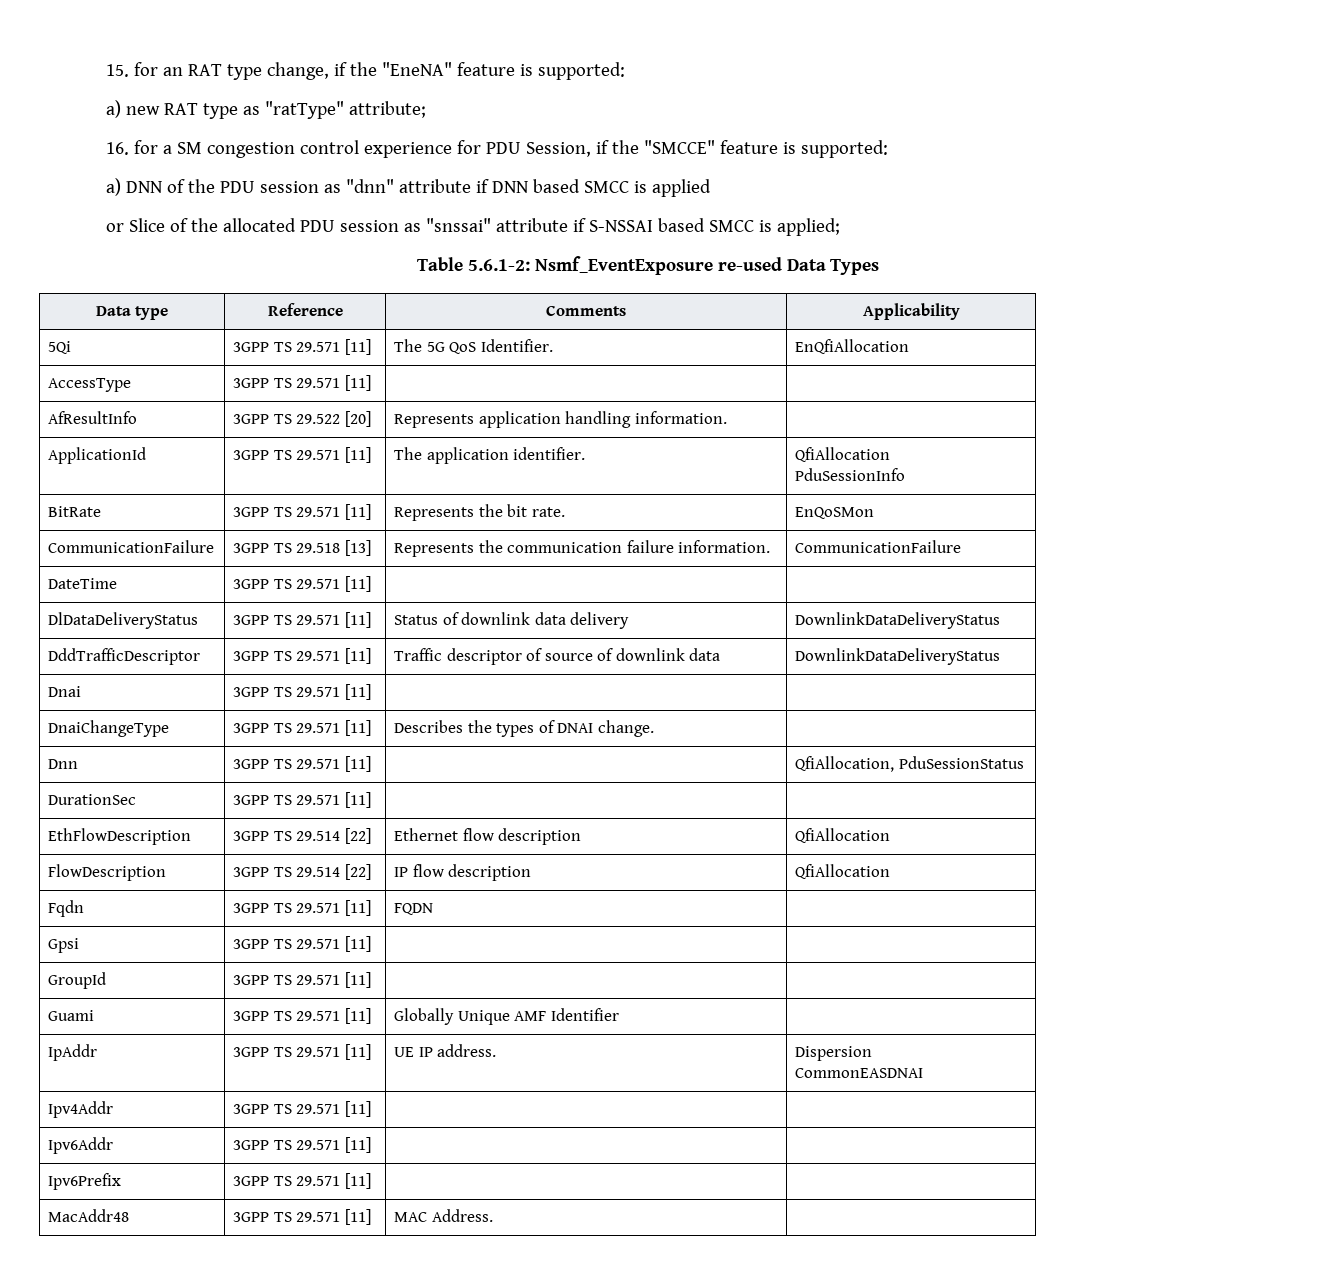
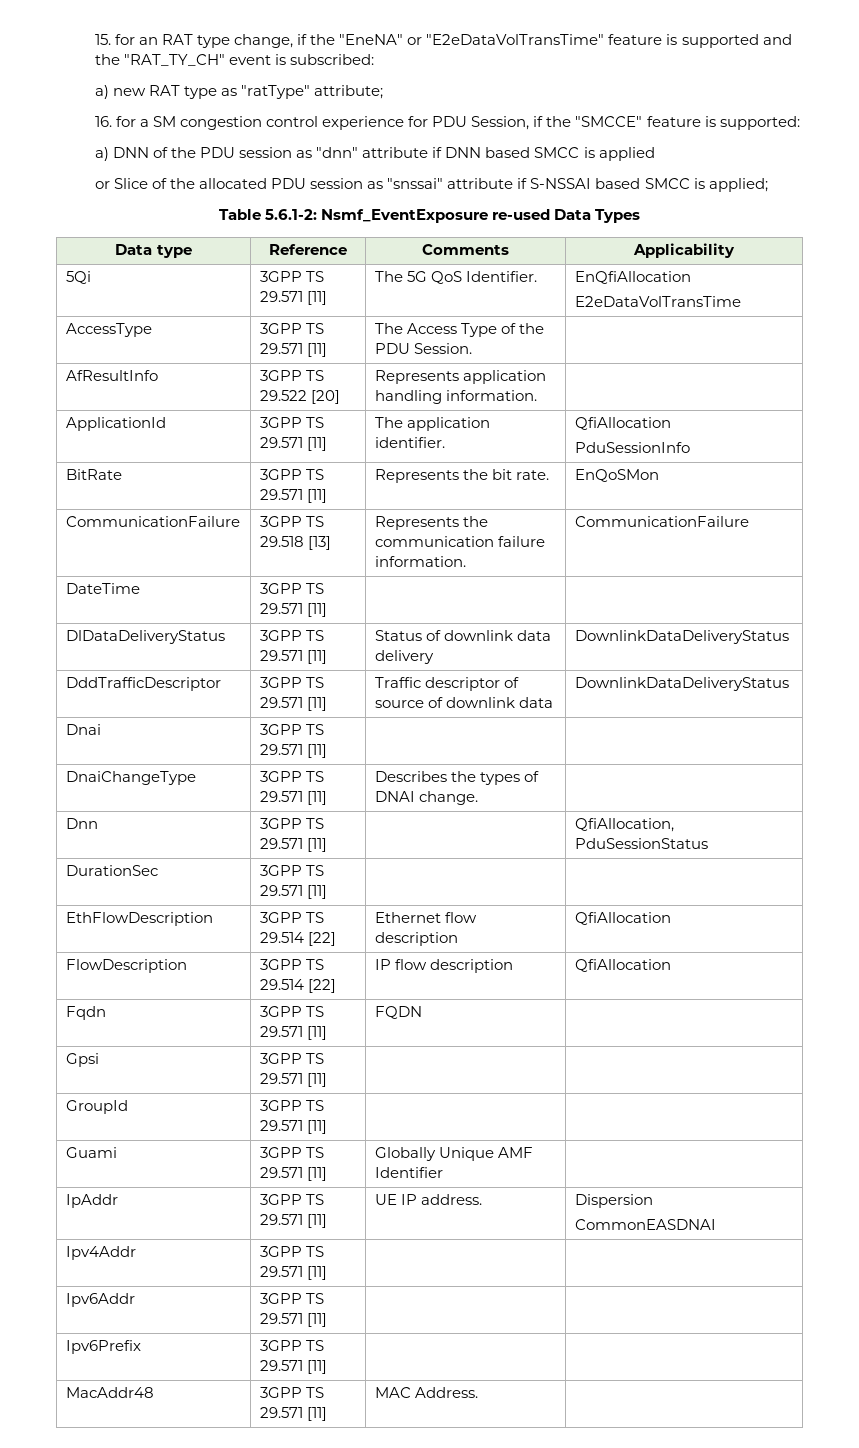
[456,62,625,80] feature is supported: -> [407,34,792,48] [94,54,375,66] or "E2eDataVolTransTime" feature is supported and the "RAT_TY_CH" event is subscribed:
(910, 346) none -> [574,296,741,307] // E2eDataVolTransTime
(371, 383) none -> [374,323,545,337] [374,343,472,354] The Access Type of the PDU Session.

